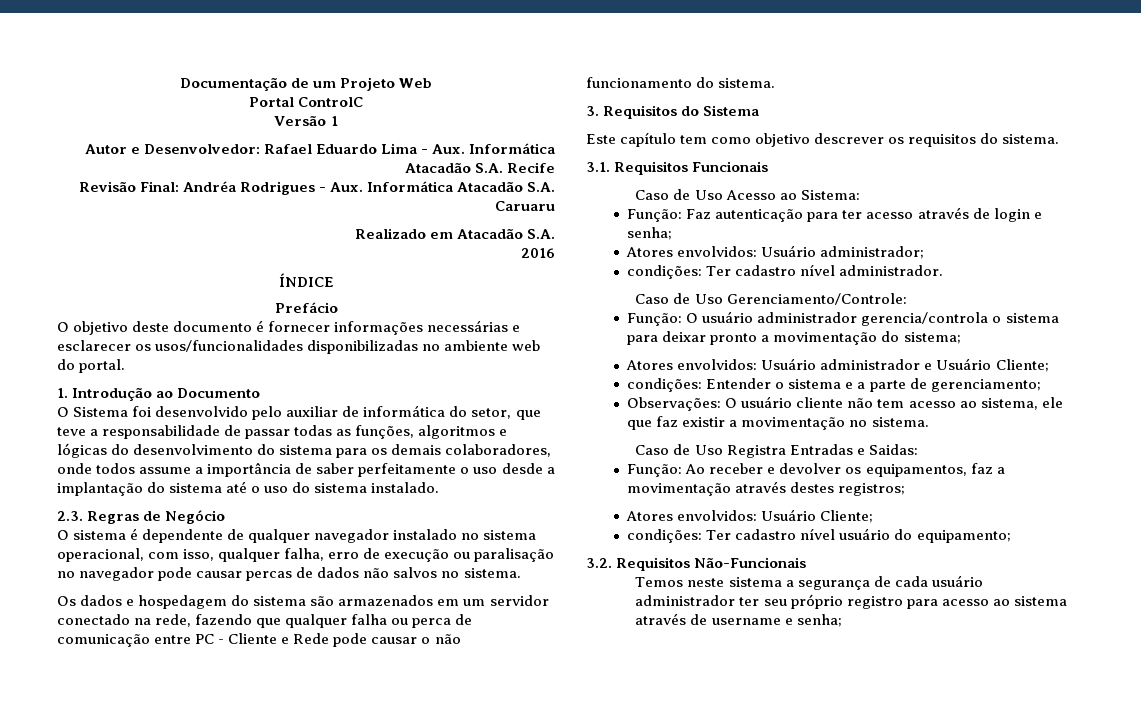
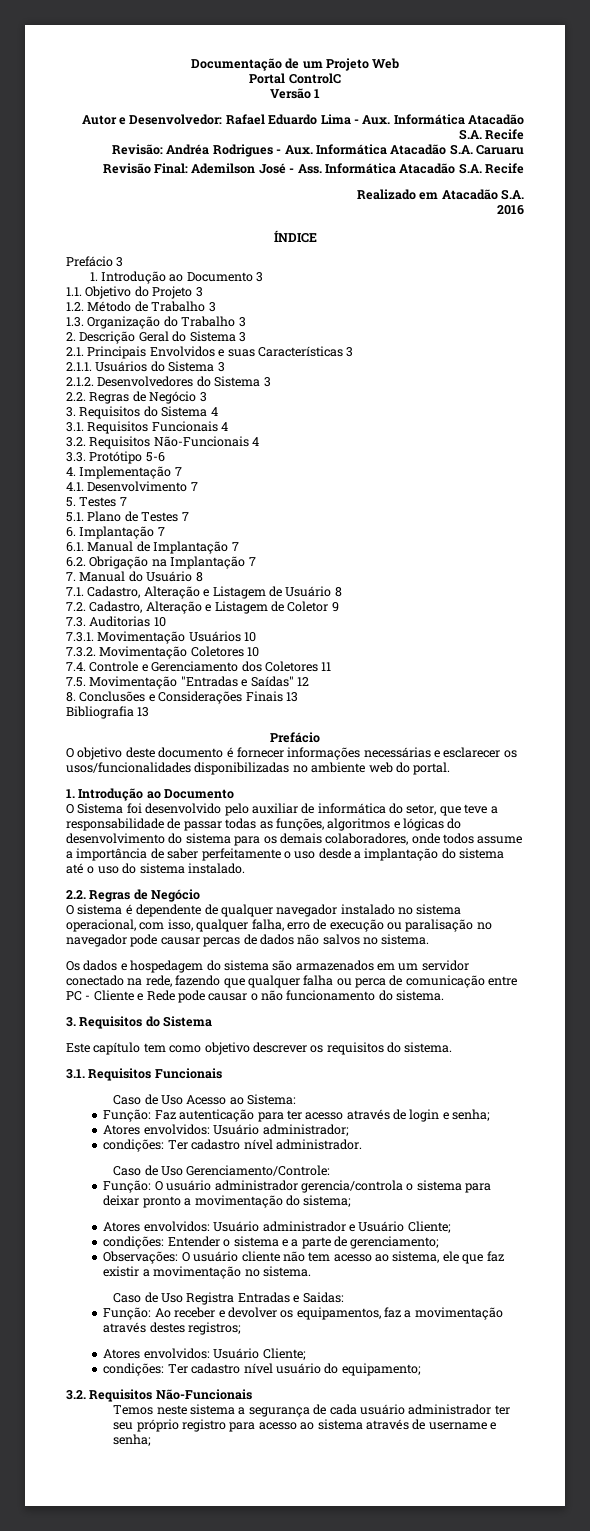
[78,181,179,192] Revisão Final: -> [112,144,163,155] Revisão:
(555, 206) none -> [102,163,524,174] // Revisão Final: Ademilson José - Ass. Informática Atacadão S.A. Recife
(333, 280) none -> [66,256,124,267] [89,271,264,284] [66,286,203,299] [66,301,216,312] [66,316,246,329] [66,331,246,344] [66,346,354,359] [66,361,225,372] [66,376,271,387] [66,391,207,404] [66,406,218,419] [66,421,229,434] [66,436,260,449] [66,451,165,464] [66,466,182,479] [66,481,198,492] [66,497,127,507] [66,511,189,522] [66,526,165,539] [66,541,239,554] [66,556,256,569] [66,571,203,582] [66,586,342,599] [66,601,339,614] [66,616,166,627] [66,631,257,644] [66,646,260,659] [66,661,332,672] [66,676,309,689] [66,691,298,704] [66,706,150,719] // Prefácio 3 // 1. Introdução ao Documento 3 // 1.1. Objetivo do Projeto 3 // 1.2. Método de Trabalho 3 // 1.3. Organização do Trabalho 3 // 2. Descrição Geral do Sistema 3 // 2.1. Principais Envolvidos e suas Características 3 // 2.1.1. Usuários do Sistema 3 // 2.1.2. Desenvolvedores do Sistema 3 // 2.2. Regras de Negócio 3 // 3. Requisitos do Sistema 4 // 3.1. Requisitos Funcionais 4 // 3.2. Requisitos Não-Funcionais 4 // 3.3. Protótipo 5-6 // 4. Implementação 7 // 4.1. Desenvolvimento 7 // 5. Testes 7 // 5.1. Plano de Testes 7 // 6. Implantação 7 // 6.1. Manual de Implantação 7 // 6.2. Obrigação na Implantação 7 // 7. Manual do Usuário 8 // 7.1. Cadastro, Alteração e Listagem de Usuário 8 // 7.2. Cadastro, Alteração e Listagem de Coletor 9 // 7.3. Auditorias 10 // 7.3.1. Movimentação Usuários 10 // 7.3.2. Movimentação Coletores 10 // 7.4. Controle e Gerenciamento dos Coletores 11 // 7.5. Movimentação "Entradas e Saídas" 12 // 8. Conclusões e Considerações Finais 13 // Bibliografia 13
[57,511,83,521] 2.3. -> [66,890,86,899] 2.2.

